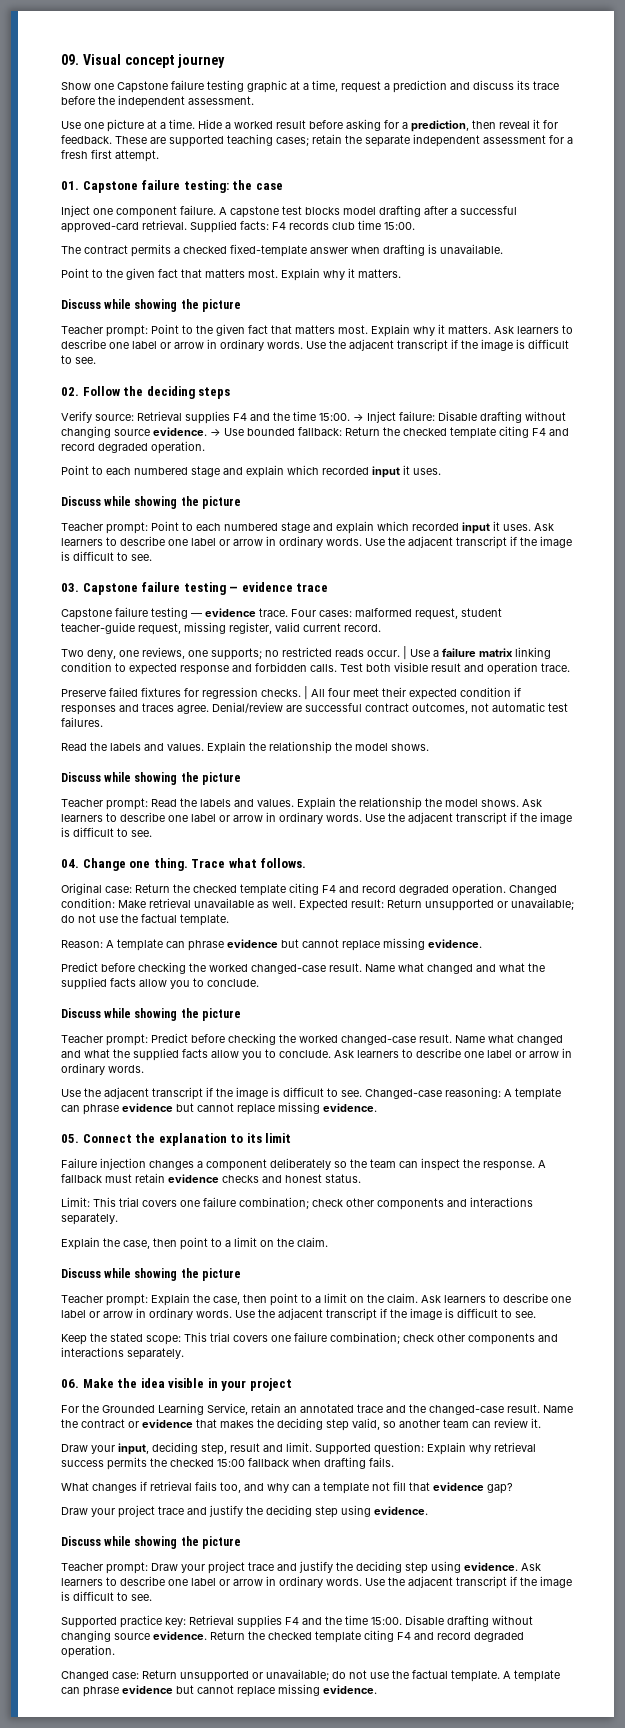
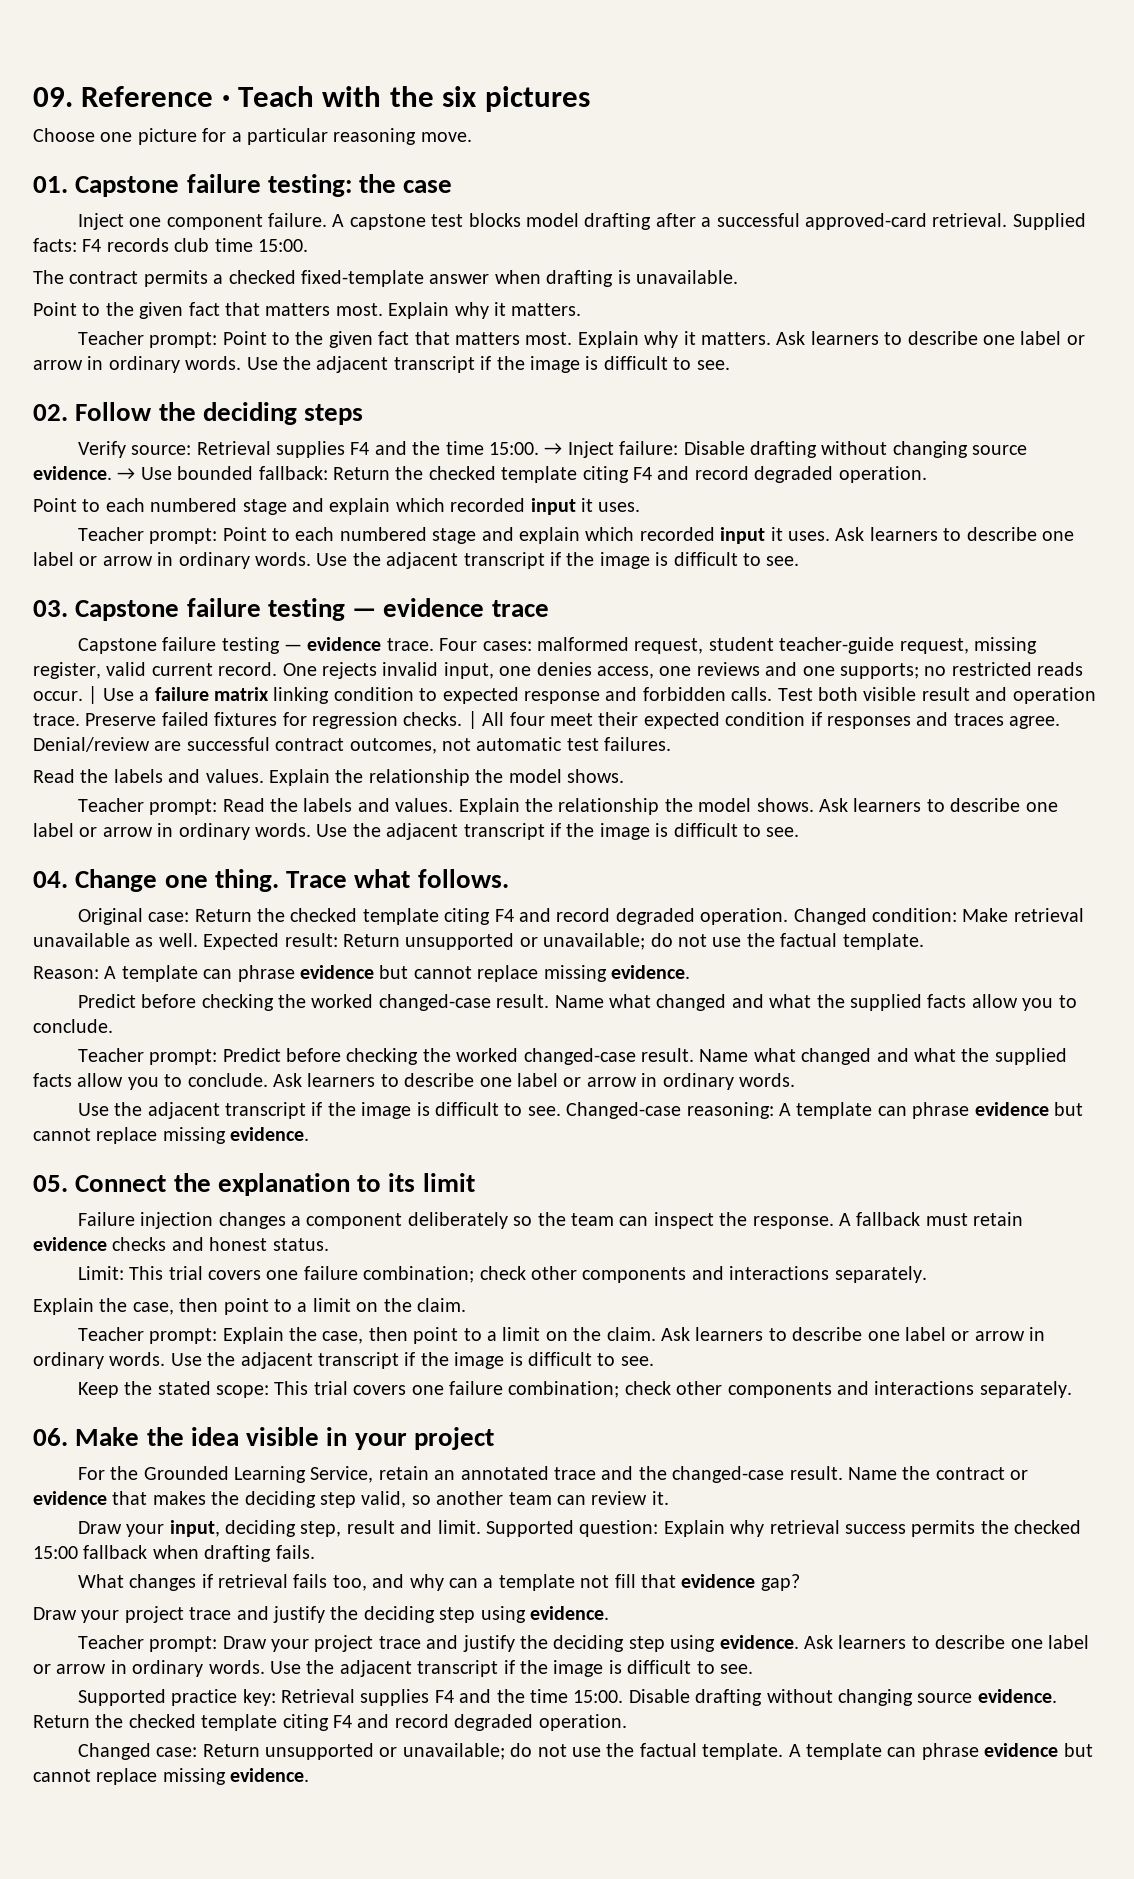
[82,54,226,68] [61,80,559,93] [61,95,254,108] [61,119,558,132] [61,134,573,147] [61,149,159,162] Visual concept journey // Show one Capstone failure testing graphic at a time, request a prediction and discuss its trace before the independent assessment. // Use one picture at a time. Hide a worked result before asking for a prediction, then reveal it for feedback. These are supported teaching cases; retain the separate independent assessment for a fresh first attempt. -> [81,86,590,112] [33,128,472,145] Reference · Teach with the six pictures // Choose one picture for a particular reasoning move.
[61,299,241,312] // Discuss while showing the picture -> (582, 309) none
[61,496,241,509] // Discuss while showing the picture -> (641, 507) none
[61,647,185,659] // Two deny, one reviews, -> [282,662,798,679] One rejects invalid input, one denies access, one reviews and
(570, 667) // -> (80, 719) none
[61,772,241,785] // Discuss while showing the picture -> (624, 776) none
[61,1008,241,1021] // Discuss while showing the picture -> (113, 1026) none
[61,1268,241,1281] // Discuss while showing the picture -> (466, 1305) none
[61,1536,241,1549] // Discuss while showing the picture -> (609, 1613) none

